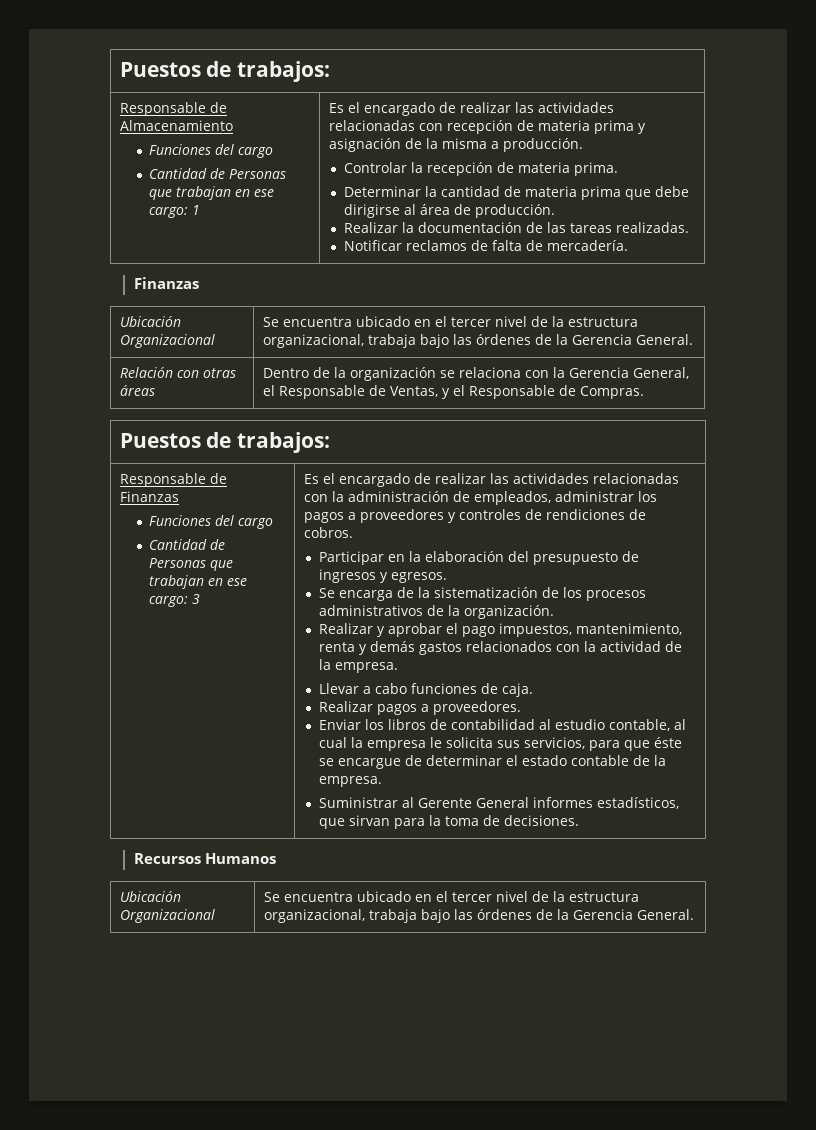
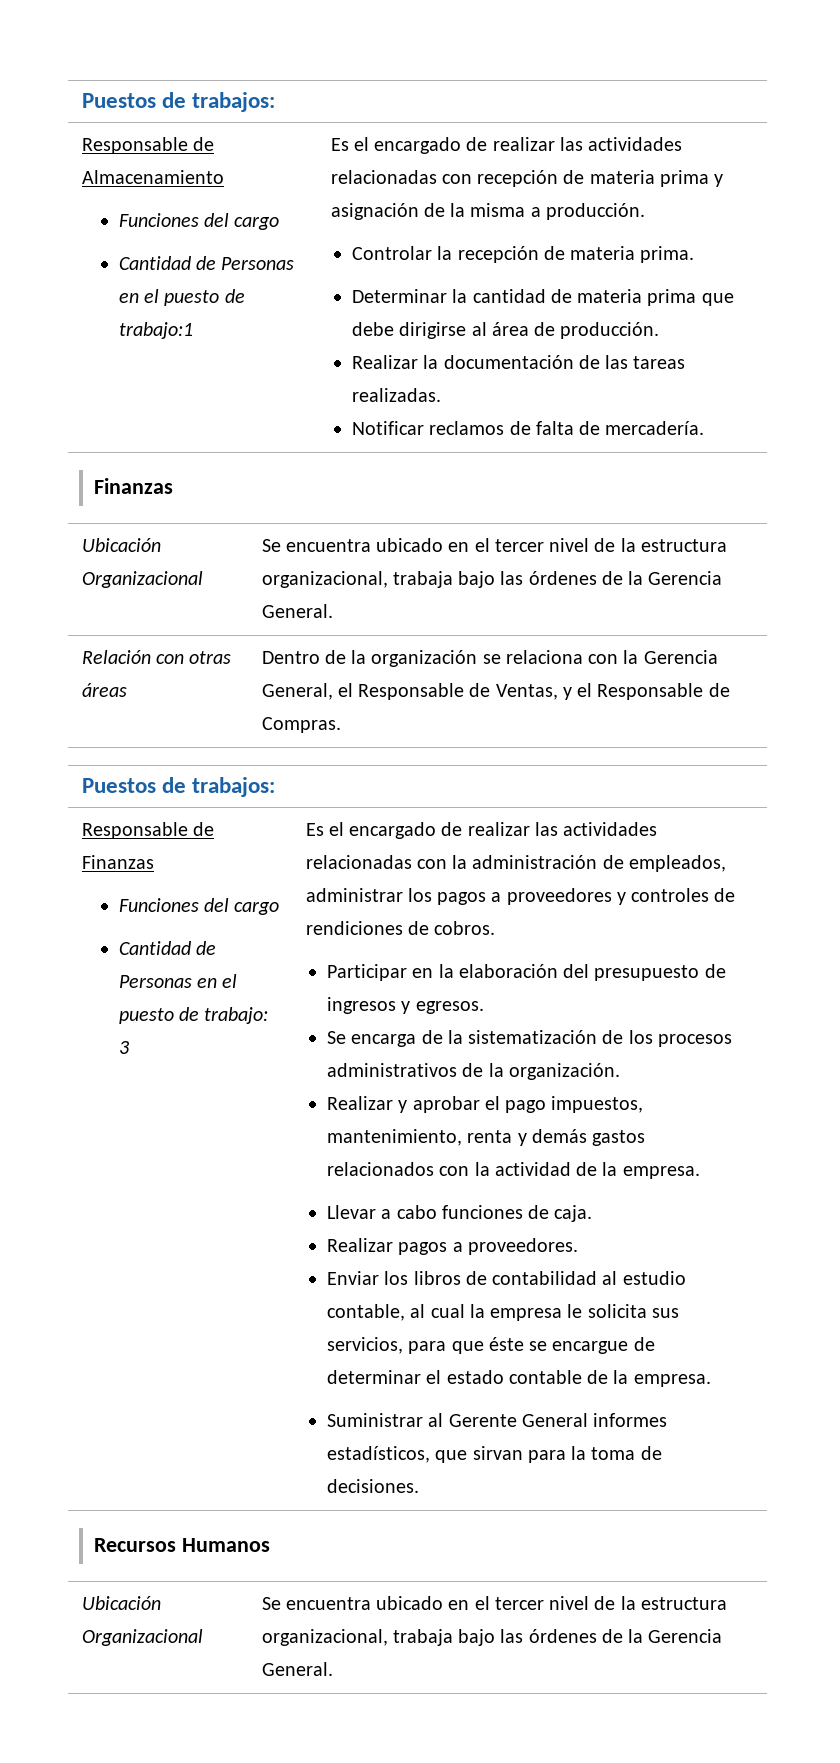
[148,186,274,200] [148,205,200,218] que trabajan en ese cargo: 1 -> [118,289,245,306] [118,322,193,339] en el puesto de trabajo:1
[209,560,233,571] [148,575,247,589] [148,596,188,607] que trabajan en ese cargo: -> [197,974,238,988] [118,1007,269,1024] en el puesto de trabajo:

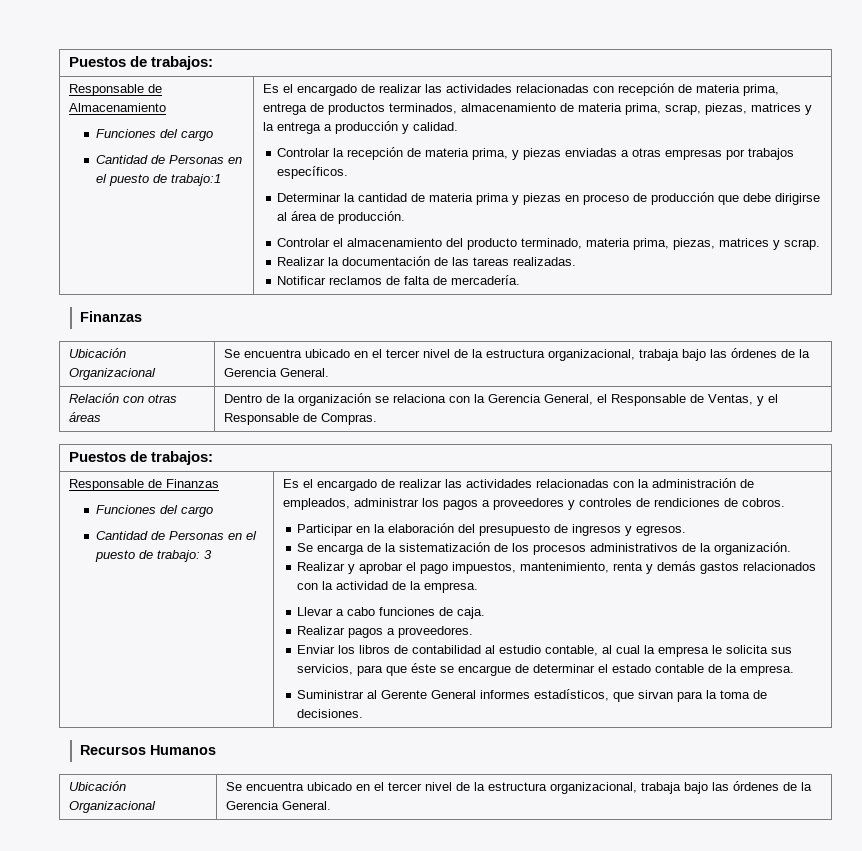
[659,170,724,187] [330,203,645,220] prima y asignación de la misma a producción. -> [743,84,780,96] [263,103,813,115] [263,121,459,134] prima, entrega de productos terminados, almacenamiento de materia prima, scrap, piezas, matrices y la entrega a producción y calidad.
[640,246,695,263] prima. -> [472,148,795,160] [277,166,349,179] prima, y piezas enviadas a otras empresas por trabajos específicos.
(697, 297) none -> [512,192,715,205] y piezas en proceso de producción
(660, 330) none -> [277,238,821,250] // Controlar el almacenamiento del producto terminado, materia prima, piezas, matrices y scrap.

